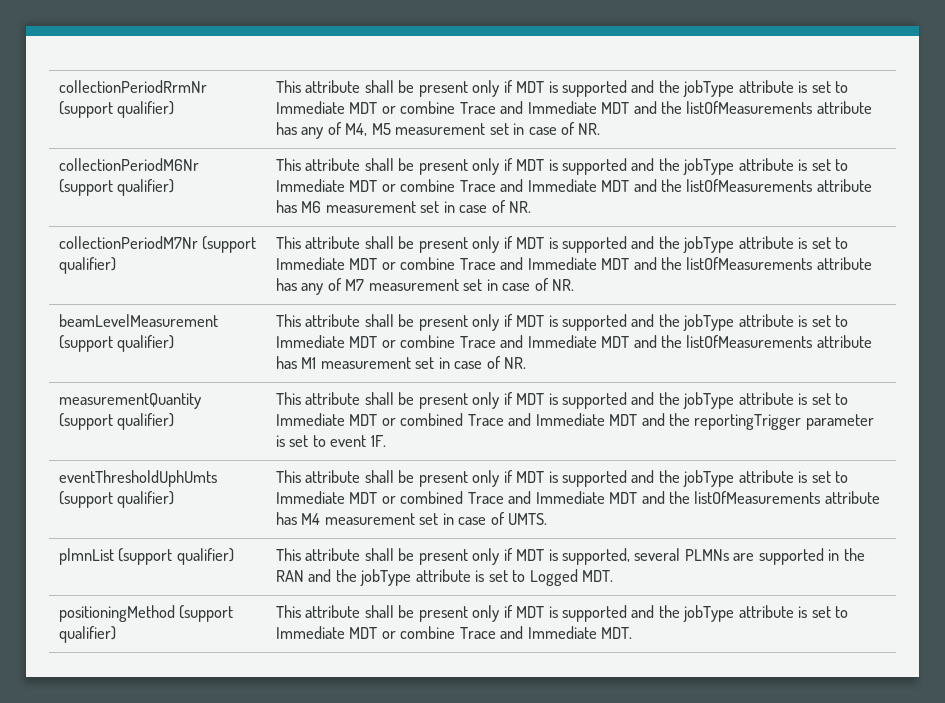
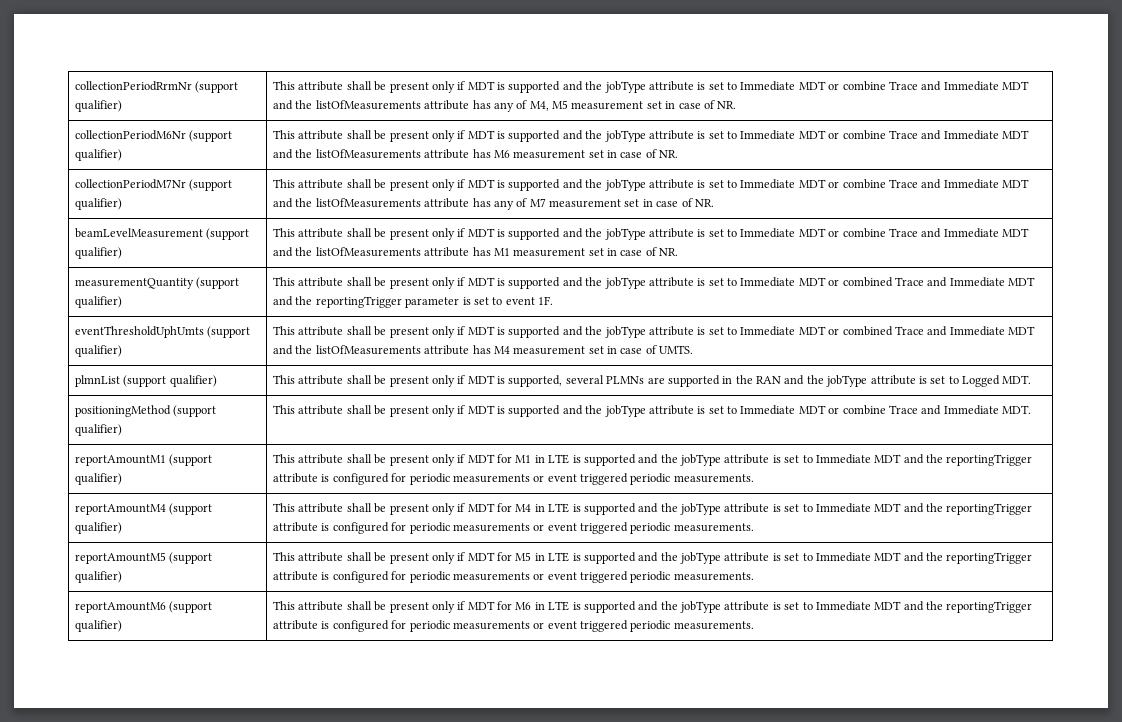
(633, 633) none -> [75,454,213,466] [75,473,123,485] [273,454,1033,466] [273,473,754,485] [75,503,213,515] [75,522,123,534] [273,503,1033,515] [273,522,754,534] [75,552,213,564] [75,571,123,583] [273,552,1033,564] [273,571,754,583] [75,601,213,613] [75,620,123,632] [273,601,1033,613] [273,620,754,632] // reportAmountM1 (support qualifier) | This attribute shall be present only if MDT for M1 in LTE is supported and the jobType attribute is set to Immediate MDT and the reportingTrigger attribute is configured for periodic measurements or event triggered periodic measurements. // reportAmountM4 (support qualifier) | This attribute shall be present only if MDT for M4 in LTE is supported and the jobType attribute is set to Immediate MDT and the reportingTrigger attribute is configured for periodic measurements or event triggered periodic measurements. // reportAmountM5 (support qualifier) | This attribute shall be present only if MDT for M5 in LTE is supported and the jobType attribute is set to Immediate MDT and the reportingTrigger attribute is configured for periodic measurements or event triggered periodic measurements. // reportAmountM6 (support qualifier) | This attribute shall be present only if MDT for M6 in LTE is supported and the jobType attribute is set to Immediate MDT and the reportingTrigger attribute is configured for periodic measurements or event triggered periodic measurements.

